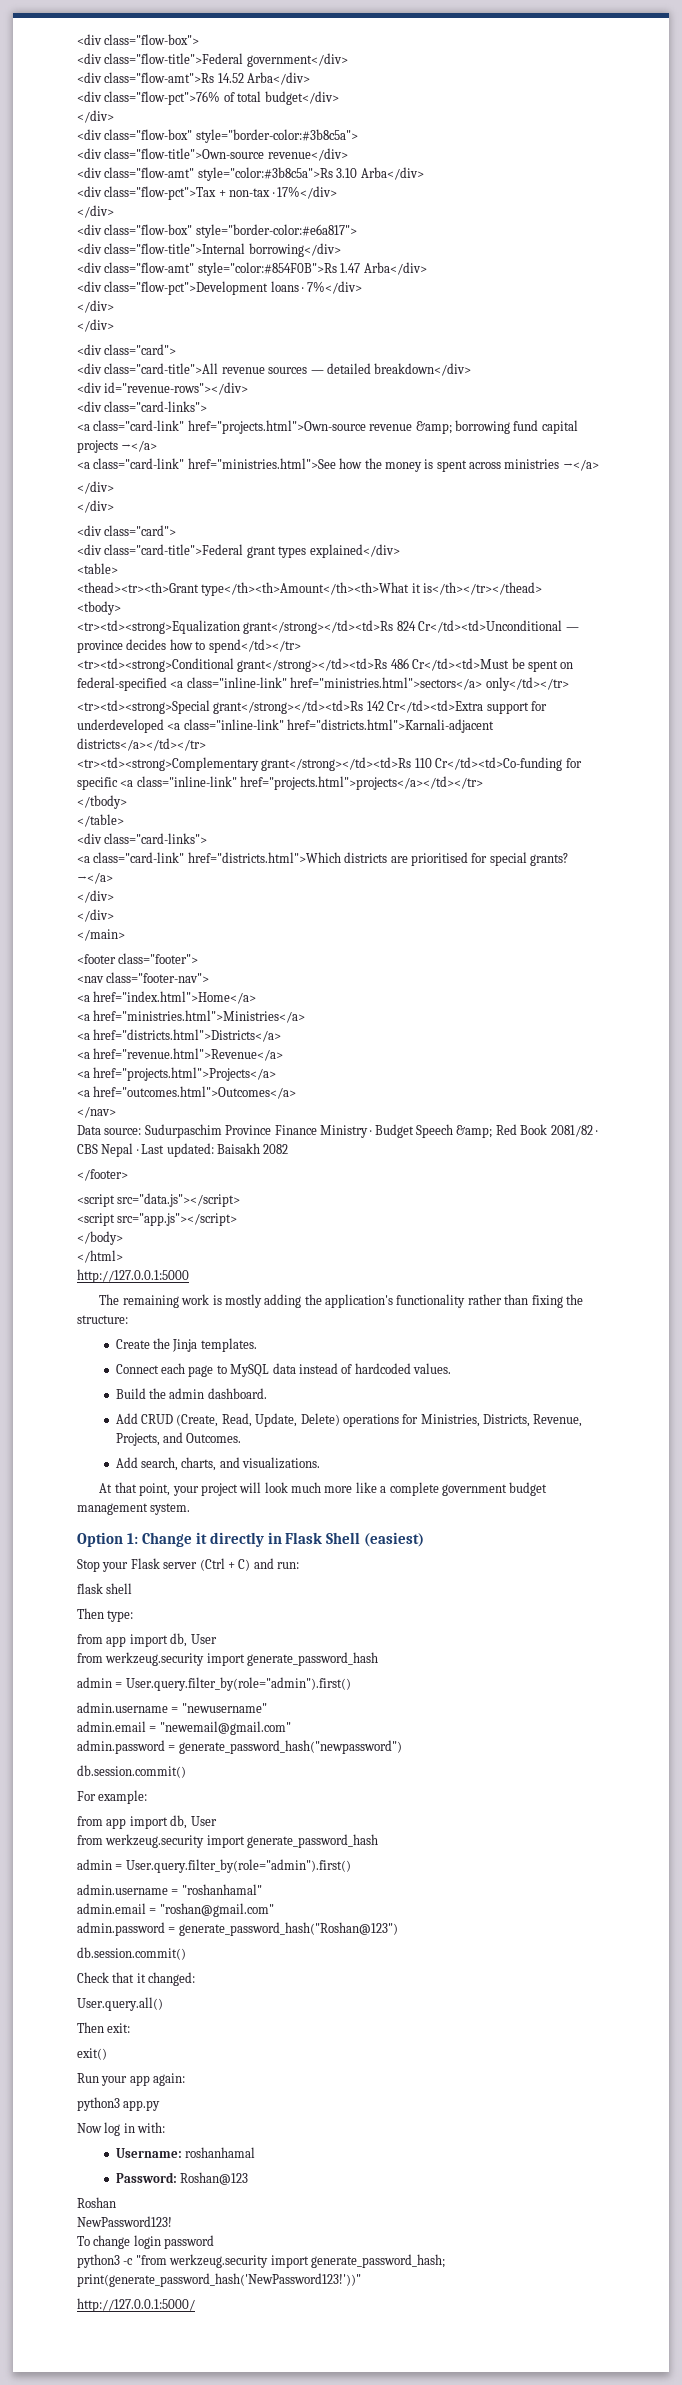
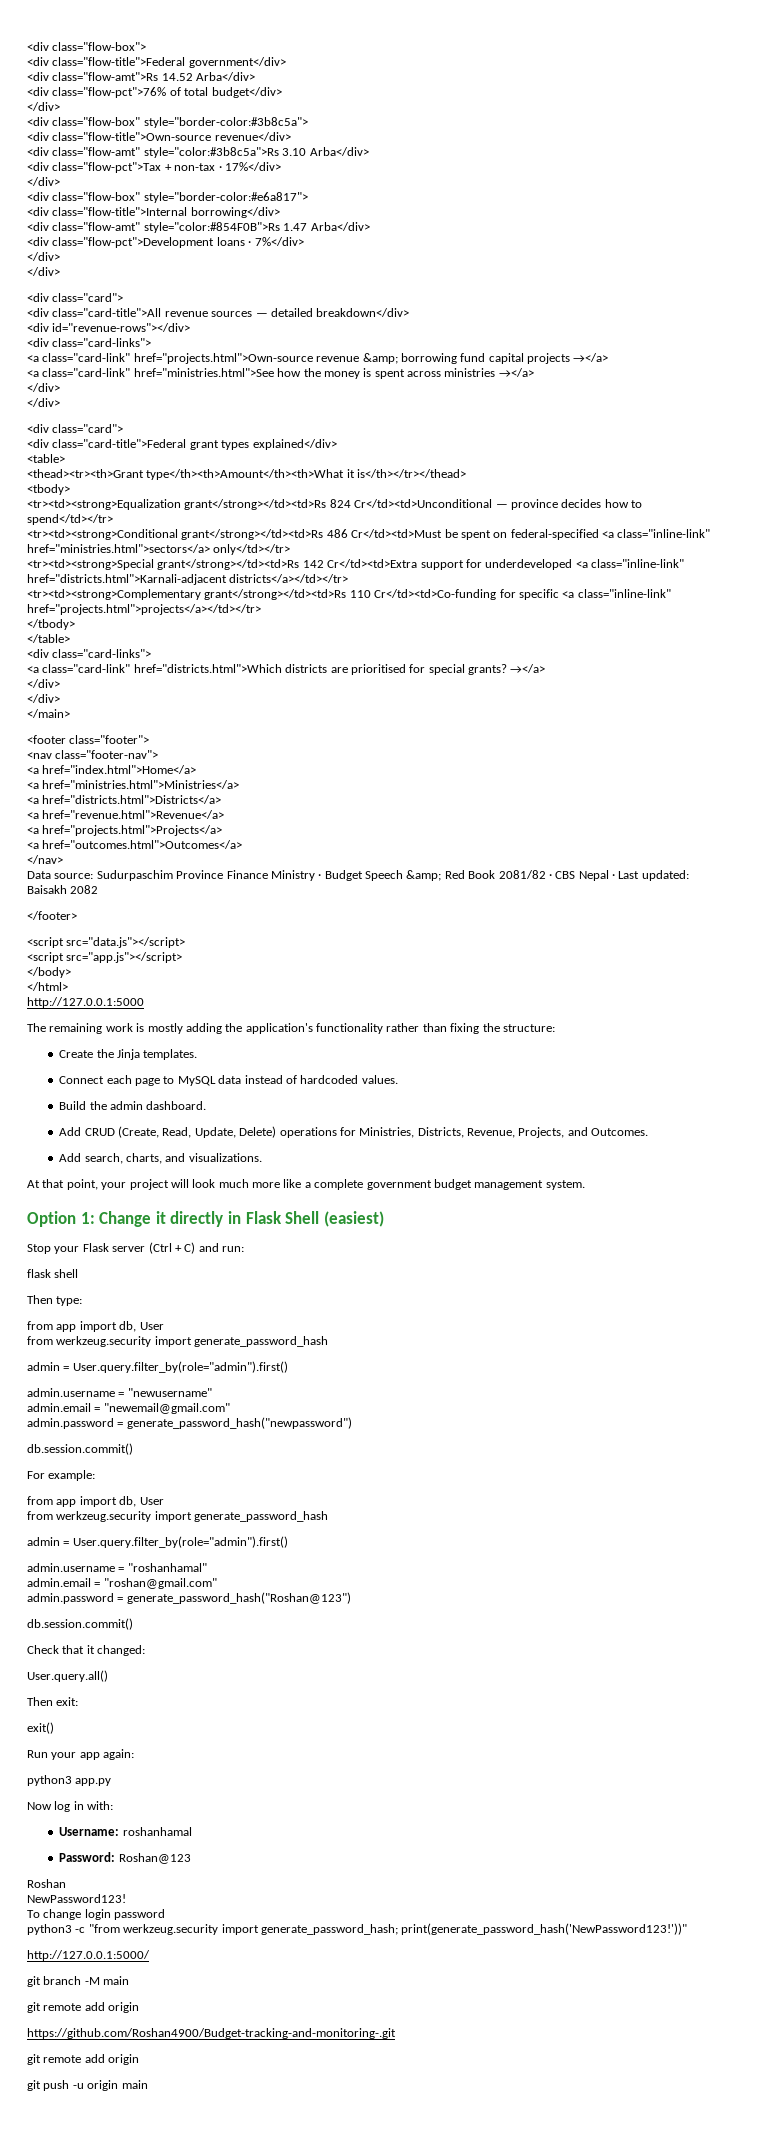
(195, 2305) none -> [27,1976,130,1987] [27,2002,140,2013] [27,2028,396,2039] [27,2054,140,2065] [27,2080,148,2091] // git branch -M main // git remote add origin // https://github.com/Roshan4900/Budget-tracking-and-monitoring-.git // git remote add origin // git push -u origin main

